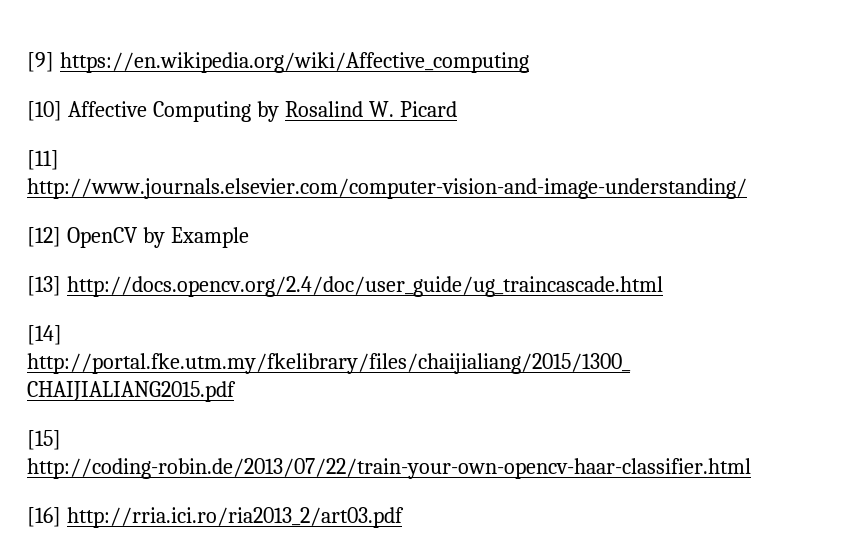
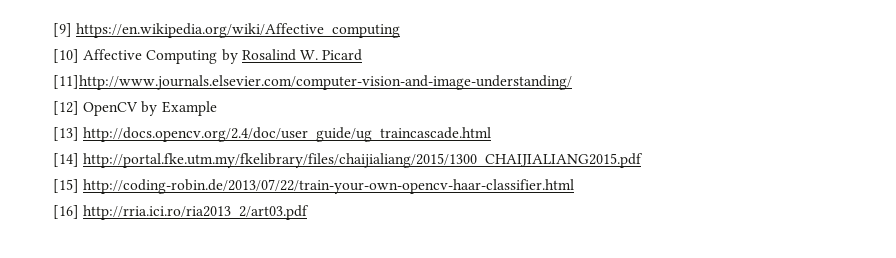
[27,150,59,170] [27,178,747,199] [11] http://www.journals.elsevier.com/computer-vision-and-image-understanding/ -> [53,75,572,90] [11]http://www.journals.elsevier.com/computer-vision-and-image-understanding/

